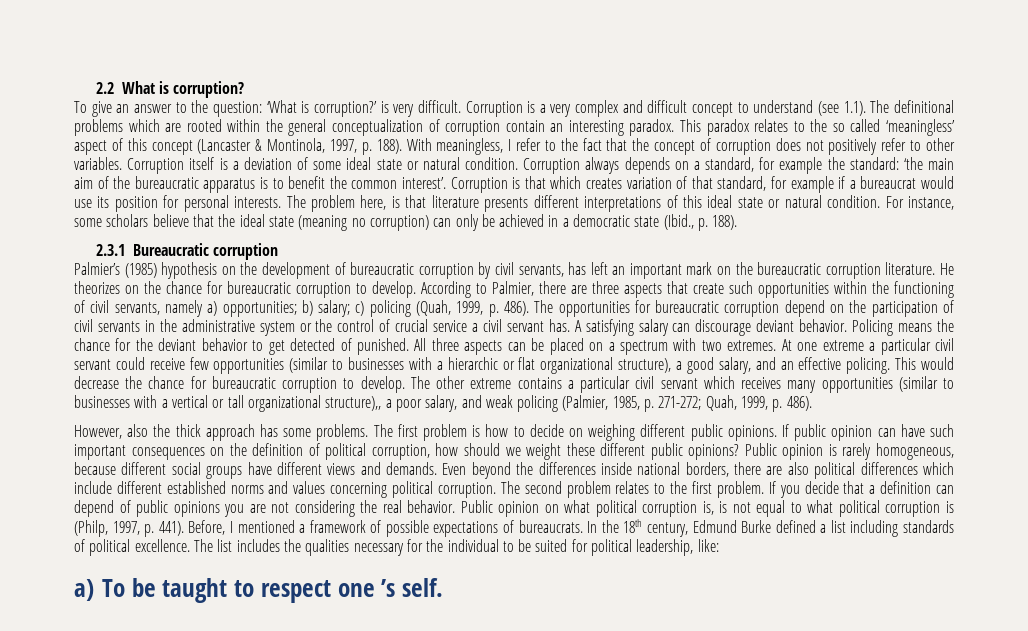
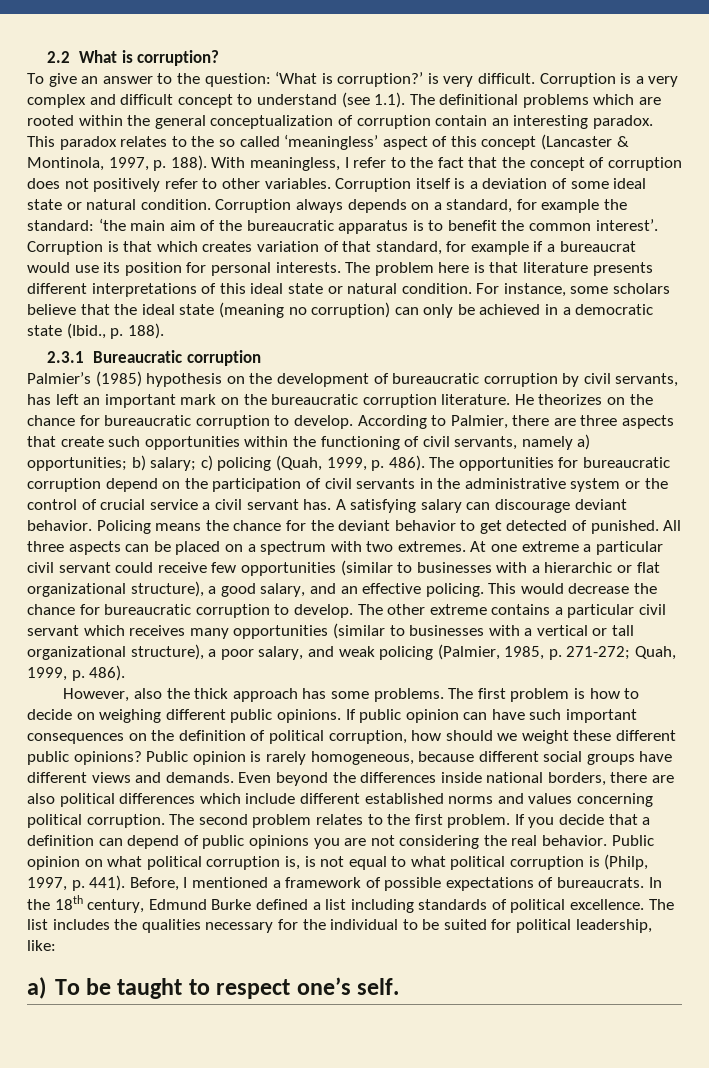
[360,195,387,210] here, -> [438,262,470,273] here
[325,396,382,411] structure),, -> [130,644,204,660] structure),
[337,579,396,597] one ’s -> [296,977,351,995] one’s

